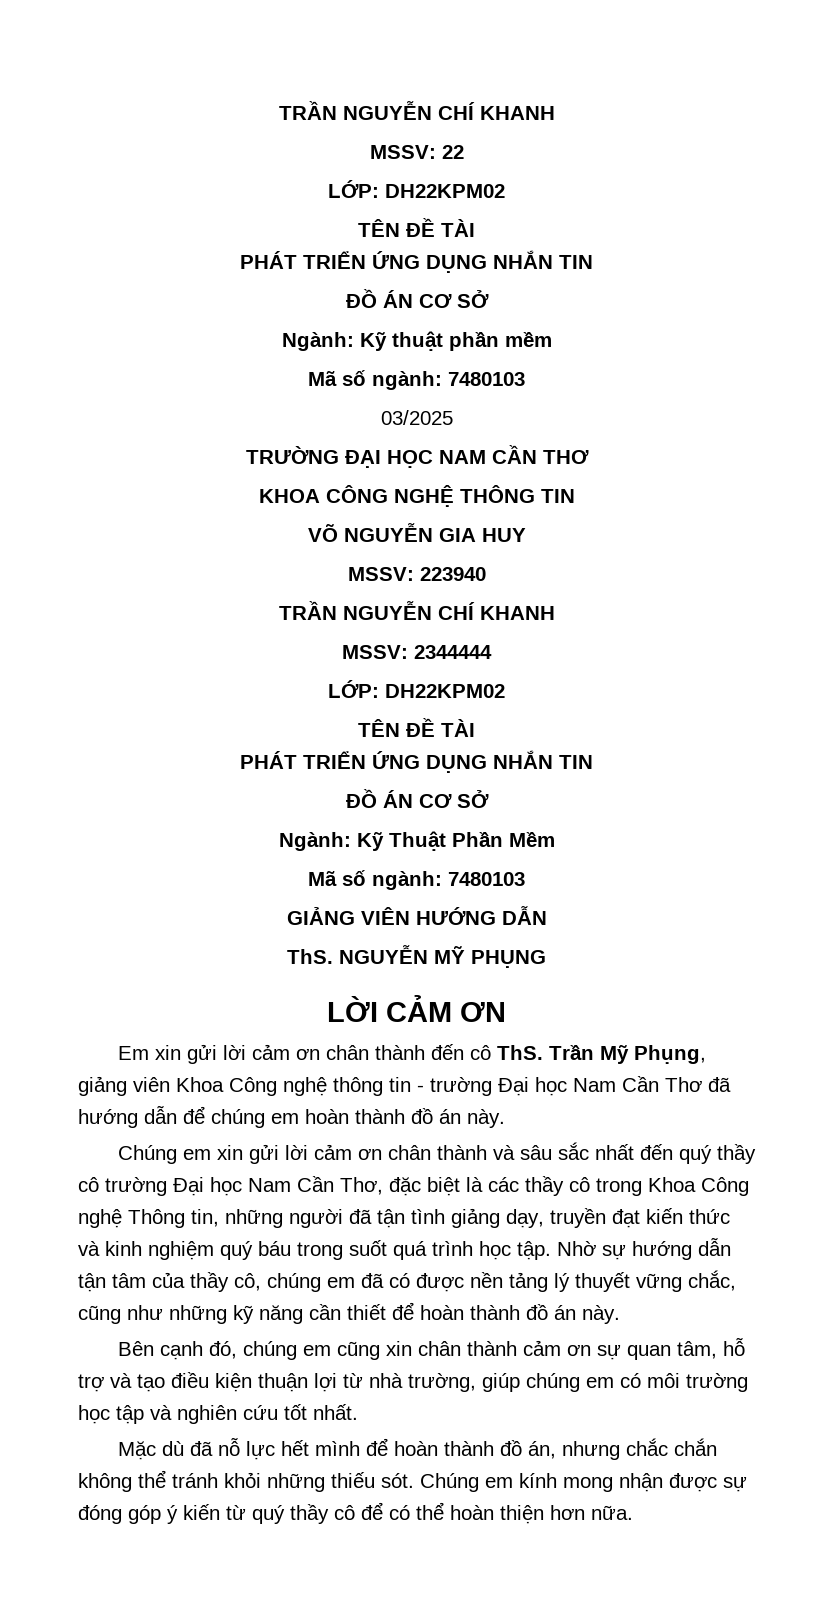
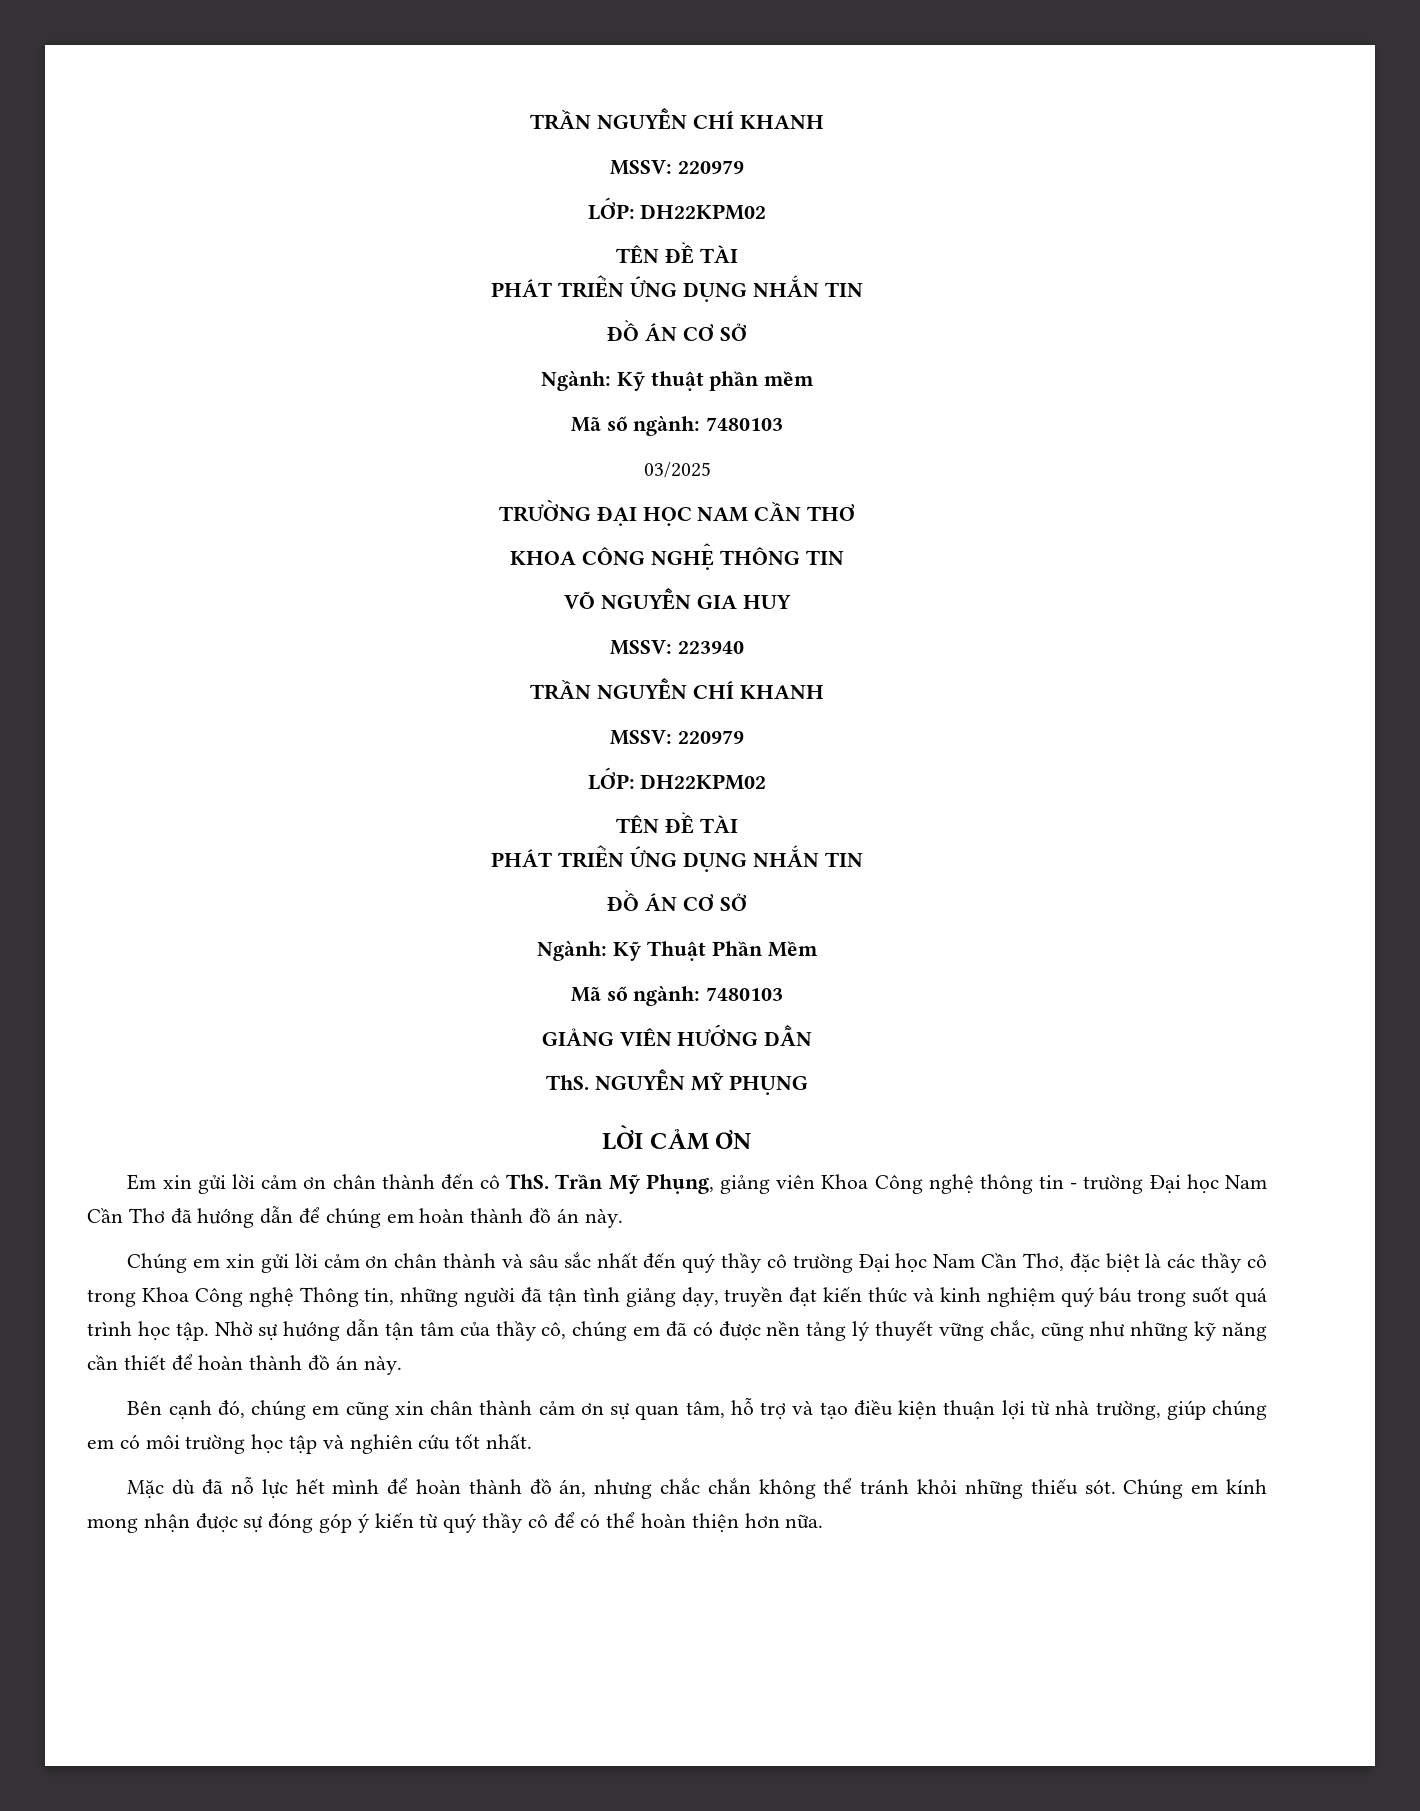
[278,101,555,120] [369,145,464,159] TRẦN NGUYỄN CHÍ KHANH // MSSV: 22 -> [530,108,824,130] [610,160,744,175] TRẦN NGUYỄN CHÍ KHANH // MSSV: 220979
[414,645,492,659] 2344444 -> [677,730,744,744] 220979

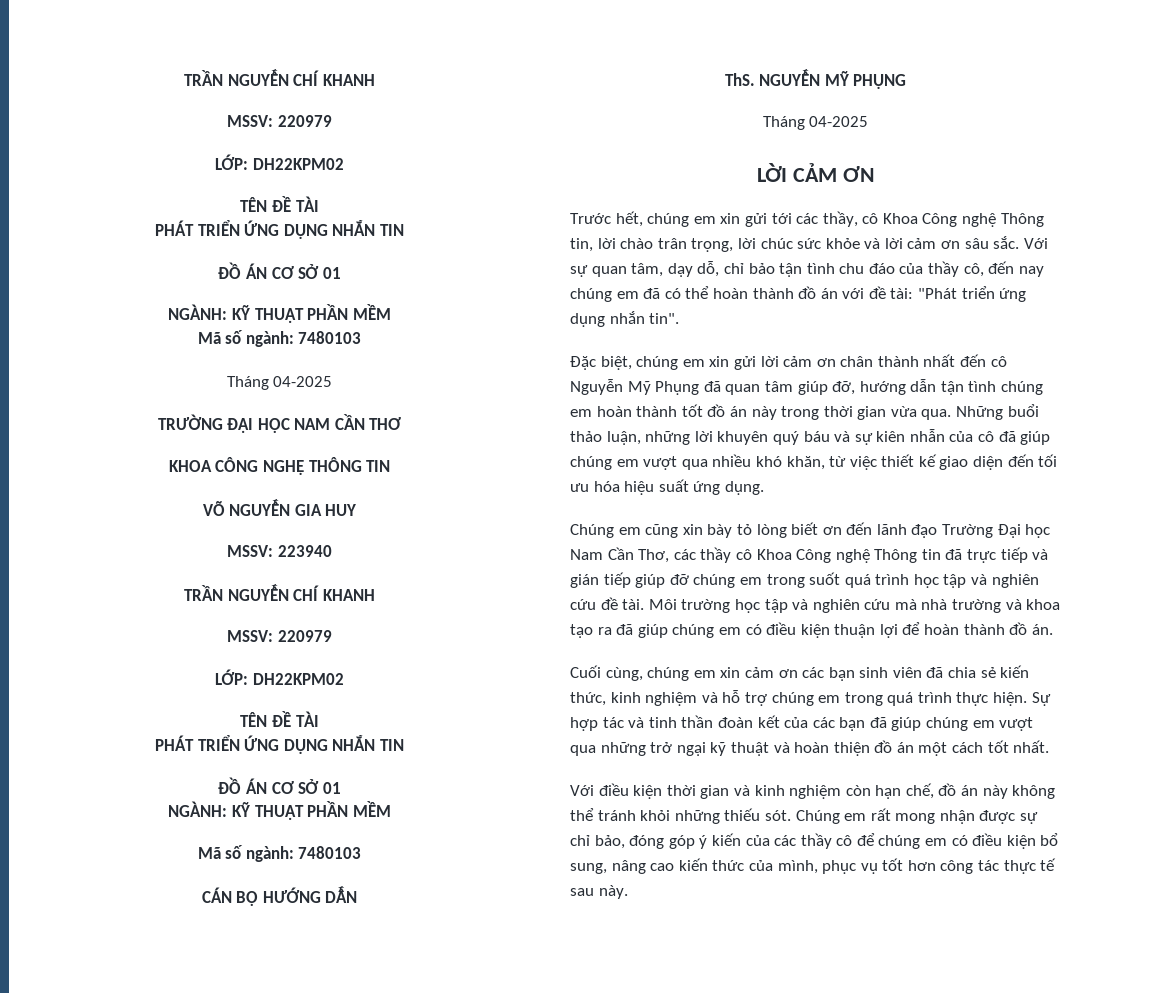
[540,371,815,391] [570,416,784,436] [643,462,711,478] // Ngành: Kỹ thuật phần mềm // Mã số ngành: 7480103 // 03/2025 -> [322,267,341,279] [168,304,391,323] [197,330,362,347] [226,376,333,390] 01 // NGÀNH: KỸ THUẬT PHẦN MỀM // Mã số ngành: 7480103 // Tháng 04-2025
[537,941,818,961] [570,986,784,1006] [541,1028,672,1047] // Ngành: Kỹ Thuật Phần Mềm // Mã số ngành: 7480103 // GIẢNG VIÊN -> [322,782,341,794] [168,801,391,820] [197,845,362,862] [201,887,259,906] 01 // NGÀNH: KỸ THUẬT PHẦN MỀM // Mã số ngành: 7480103 // CÁN BỘ
(808, 1085) none -> [762,116,869,130] // Tháng 04-2025
[127,1174,1267,1194] [87,1206,623,1228] [127,1253,188,1273] Em xin gửi lời cảm ơn chân thành đến cô ThS. Trần Mỹ Phụng, giảng viên Khoa Công nghệ thông tin - trường Đại học Nam Cần Thơ đã hướng dẫn để chúng em hoàn thành đồ án này. // Chúng -> [570,211,1044,227] [570,236,1048,252] [570,261,1044,277] [570,286,1027,302] [570,311,680,327] [570,356,679,370] Trước hết, chúng em xin gửi tới các thầy, cô Khoa Công nghệ Thông tin, lời chào trân trọng, lời chúc sức khỏe và lời cảm ơn sâu sắc. Với sự quan tâm, dạy dỗ, chỉ bảo tận tình chu đáo của thầy cô, đến nay chúng em đã có thể hoàn thành đồ án với đề tài: "Phát triển ứng dụng nhắn tin". // Đặc biệt, chúng
[501,1251,853,1273] và sâu sắc nhất đến quý thầy cô trường -> [923,354,1007,367] [570,379,1044,395] [570,404,1039,420] [570,429,1051,445] [570,454,1058,470] [570,479,764,495] [570,522,994,538] nhất đến cô Nguyễn Mỹ Phụng đã quan tâm giúp đỡ, hướng dẫn tận tình chúng em hoàn thành tốt đồ án này trong thời gian vừa qua. Những buổi thảo luận, những lời khuyên quý báu và sự kiên nhẫn của cô đã giúp chúng em vượt qua nhiều khó khăn, từ việc thiết kế giao diện đến tối ưu hóa hiệu suất ứng dụng. // Chúng em cũng xin bày tỏ lòng biết ơn đến lãnh đạo Trường
[1069,1253,1268,1273] [87,1287,1133,1307] đặc biệt là các thầy cô trong Khoa Công nghệ Thông tin, những người đã tận tình giảng dạy, truyền đạt kiến thức và kinh nghiệm quý báu -> [673,547,1049,563] [570,572,762,588] các thầy cô Khoa Công nghệ Thông tin đã trực tiếp và gián tiếp giúp đỡ chúng em
[175,1319,1268,1341] [87,1354,402,1375] [127,1397,1267,1420] [87,1434,180,1449] tập. Nhờ sự hướng dẫn tận tâm của thầy cô, chúng em đã có được nền tảng lý thuyết vững chắc, cũng như những kỹ năng cần thiết để hoàn thành đồ án này. // Bên cạnh đó, chúng em cũng xin chân thành cảm ơn sự quan tâm, hỗ trợ và tạo điều kiện thuận lợi từ nhà trường, giúp chúng em có môi -> [943,574,1039,588] [570,597,677,610] tập và nghiên cứu đề tài. Môi
[455,1434,533,1449] [127,1476,751,1499] tốt nhất. // Mặc dù đã nỗ lực hết mình để hoàn thành đồ án, nhưng chắc chắn -> [894,599,1061,613] [570,622,1053,638] [570,665,1030,681] [570,690,1051,706] [570,715,1034,731] [570,740,1050,756] [570,783,1008,799] mà nhà trường và khoa tạo ra đã giúp chúng em có điều kiện thuận lợi để hoàn thành đồ án. // Cuối cùng, chúng em xin cảm ơn các bạn sinh viên đã chia sẻ kiến thức, kinh nghiệm và hỗ trợ chúng em trong quá trình thực hiện. Sự hợp tác và tinh thần đoàn kết của các bạn đã giúp chúng em vượt qua những trở ngại kỹ thuật và hoàn thiện đồ án một cách tốt nhất. // Với điều kiện thời gian và kinh nghiệm còn hạn chế, đồ án này
[1225,1479,1267,1494] kính -> [870,808,891,821] rất
(264, 1524) none -> [570,835,625,849] chỉ bảo,
[419,1513,477,1533] từ quý -> [745,835,797,846] của các
[580,1512,824,1533] có thể hoàn thiện hơn nữa. -> [878,833,1059,849] [570,858,1057,874] [570,885,628,899] chúng em có điều kiện bổ sung, nâng cao kiến thức của mình, phục vụ tốt hơn công tác thực tế sau này.

